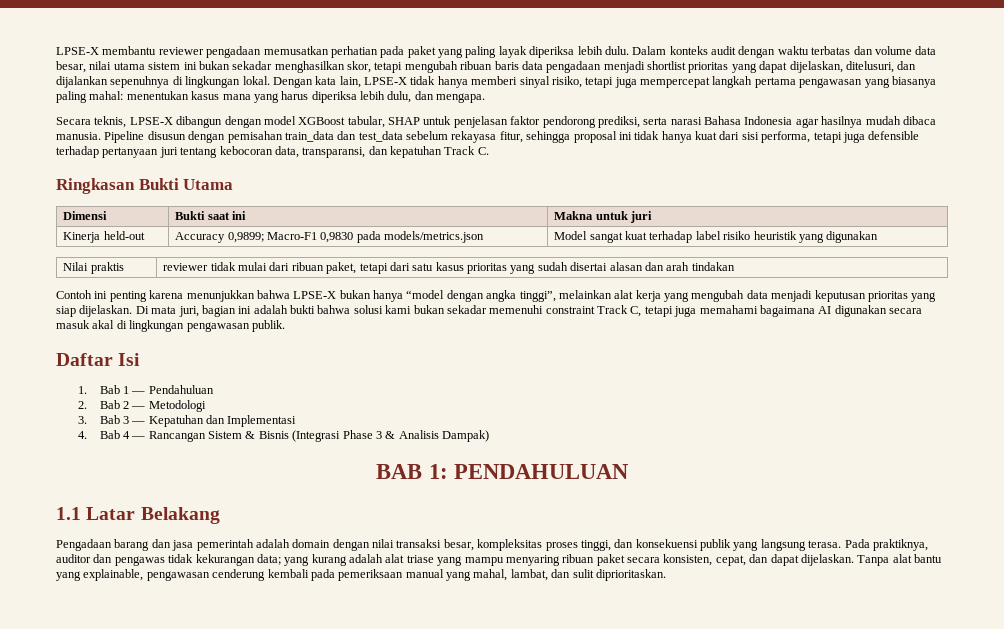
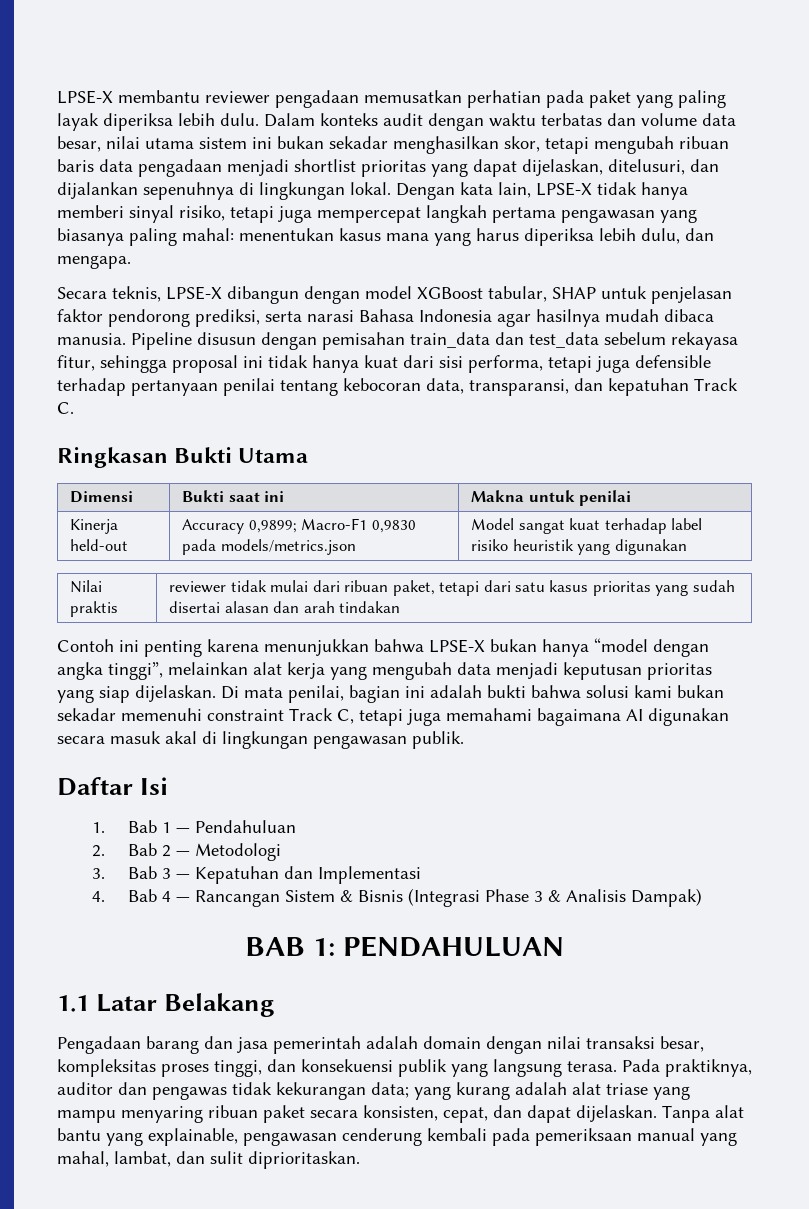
[159,147,178,158] juri -> [223,378,275,396] penilai
[630,211,653,223] juri -> [579,490,632,506] penilai
[178,306,199,317] juri, -> [288,685,344,703] penilai,

